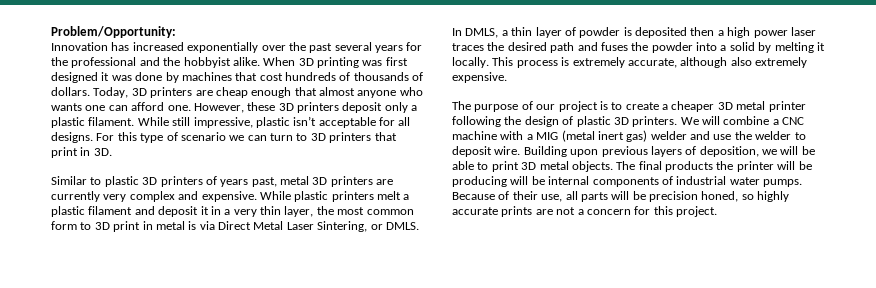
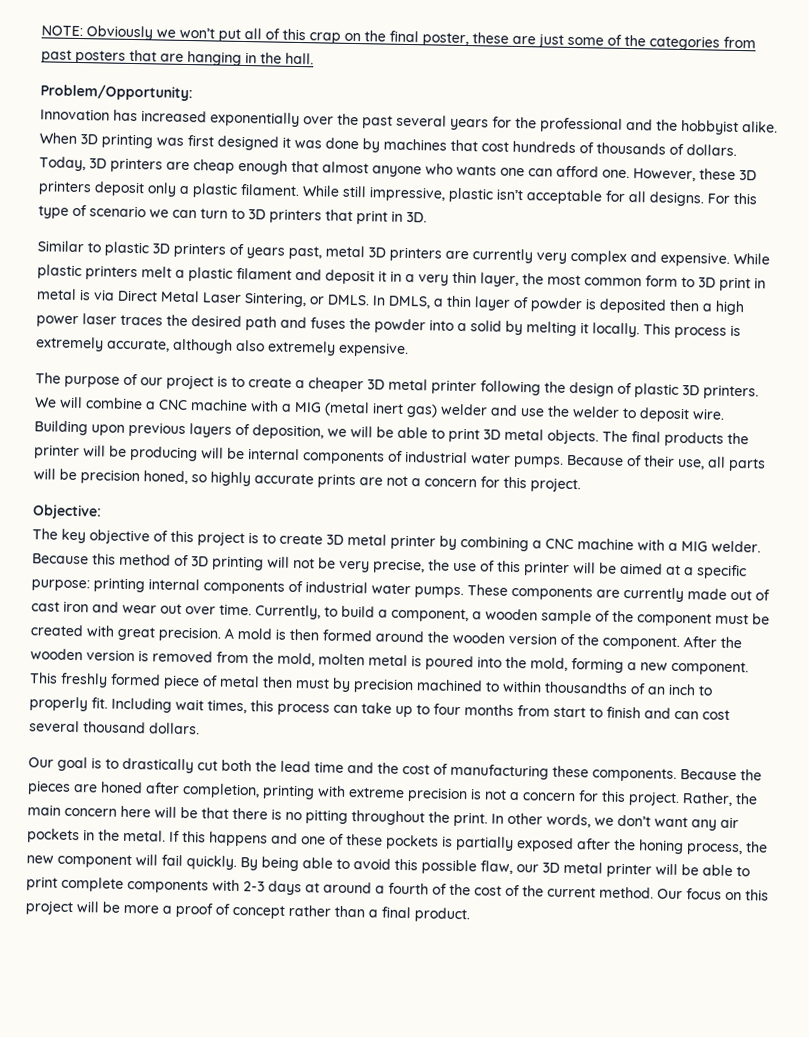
(51, 32) none -> [41,25,756,51] [41,49,314,66] NOTE: Obviously we won’t put all of this crap on the final poster, these are just some of the categories from past posters that are hanging in the hall. //
(717, 211) none -> [32,504,102,520] [32,528,761,553] [32,553,747,580] [31,577,770,603] [31,600,770,627] [30,624,742,651] [30,648,749,676] [29,672,713,696] [29,696,730,720] [29,720,200,735] [28,756,762,782] [27,780,758,807] [27,804,739,831] [27,828,768,856] [26,853,750,878] [26,876,769,901] [25,900,470,923] // Objective: // The key objective of this project is to create 3D metal printer by combining a CNC machine with a MIG welder. Because this method of 3D printing will not be very precise, the use of this printer will be aimed at a specific purpose: printing internal components of industrial water pumps. These components are currently made out of cast iron and wear out over time. Currently, to build a component, a wooden sample of the component must be created with great precision. A mold is then formed around the wooden version of the component. After the wooden version is removed from the mold, molten metal is poured into the mold, forming a new component. This freshly formed piece of metal then must by precision machined to within thousandths of an inch to properly fit. Including wait times, this process can take up to four months from start to finish and can cost several thousand dollars. // Our goal is to drastically cut both the lead time and the cost of manufacturing these components. Because the pieces are honed after completion, printing with extreme precision is not a concern for this project. Rather, the main concern here will be that there is no pitting throughout the print. In other words, we don’t want any air pockets in the metal. If this happens and one of these pockets is partially exposed after the honing process, the new component will fail quickly. By being able to avoid this possible flaw, our 3D metal printer will be able to print complete components with 2-3 days at around a fourth of the cost of the current method. Our focus on this project will be more a proof of concept rather than a final product.

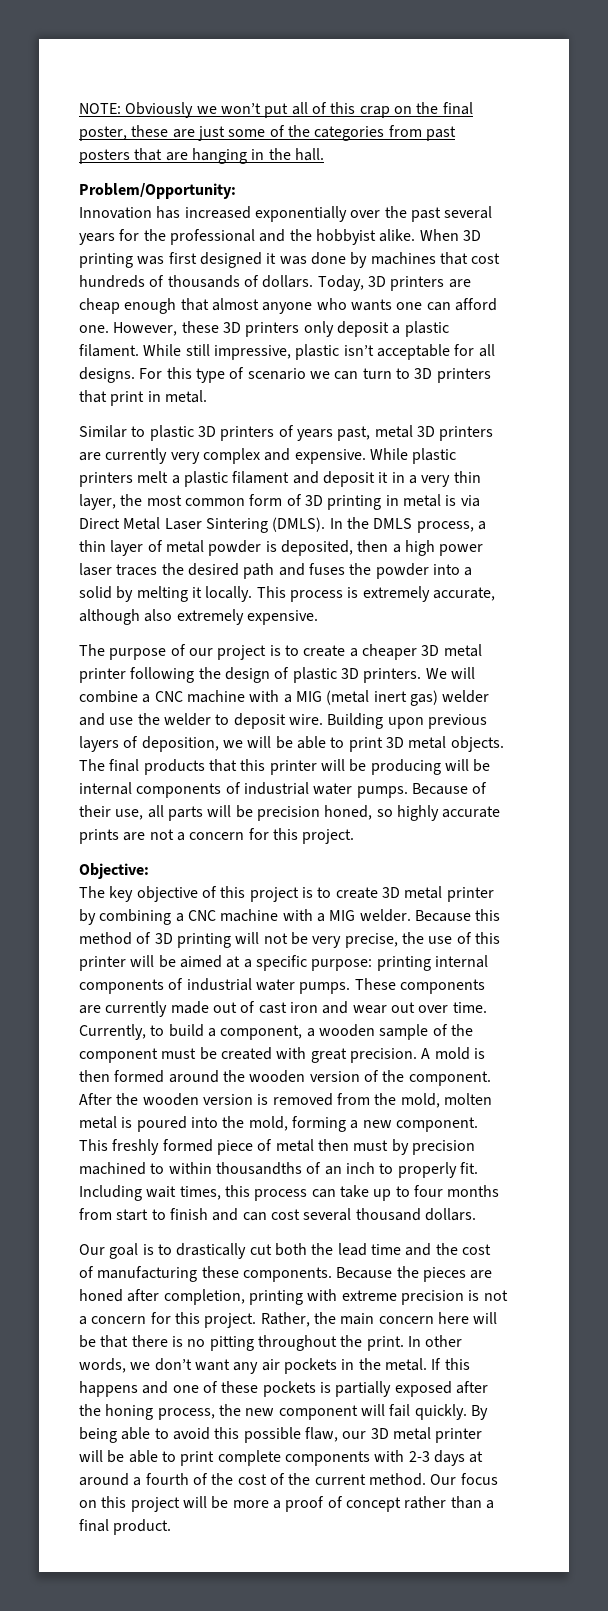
[94,181,177,197] deposit only -> [303,321,389,337] only deposit
[406,211,427,223] 3D. -> [164,390,207,403] metal.
[681,276,751,292] to 3D print -> [286,494,382,510] of 3D printing
[244,292,431,309] Sintering, or DMLS. In DMLS, -> [205,517,474,533] Sintering (DMLS). In the DMLS process,
(529, 302) none -> [165,540,204,553] metal
[599,298,667,314] deposited -> [280,540,353,556] deposited,
[727,432,749,445] the -> [208,759,266,772] that this

